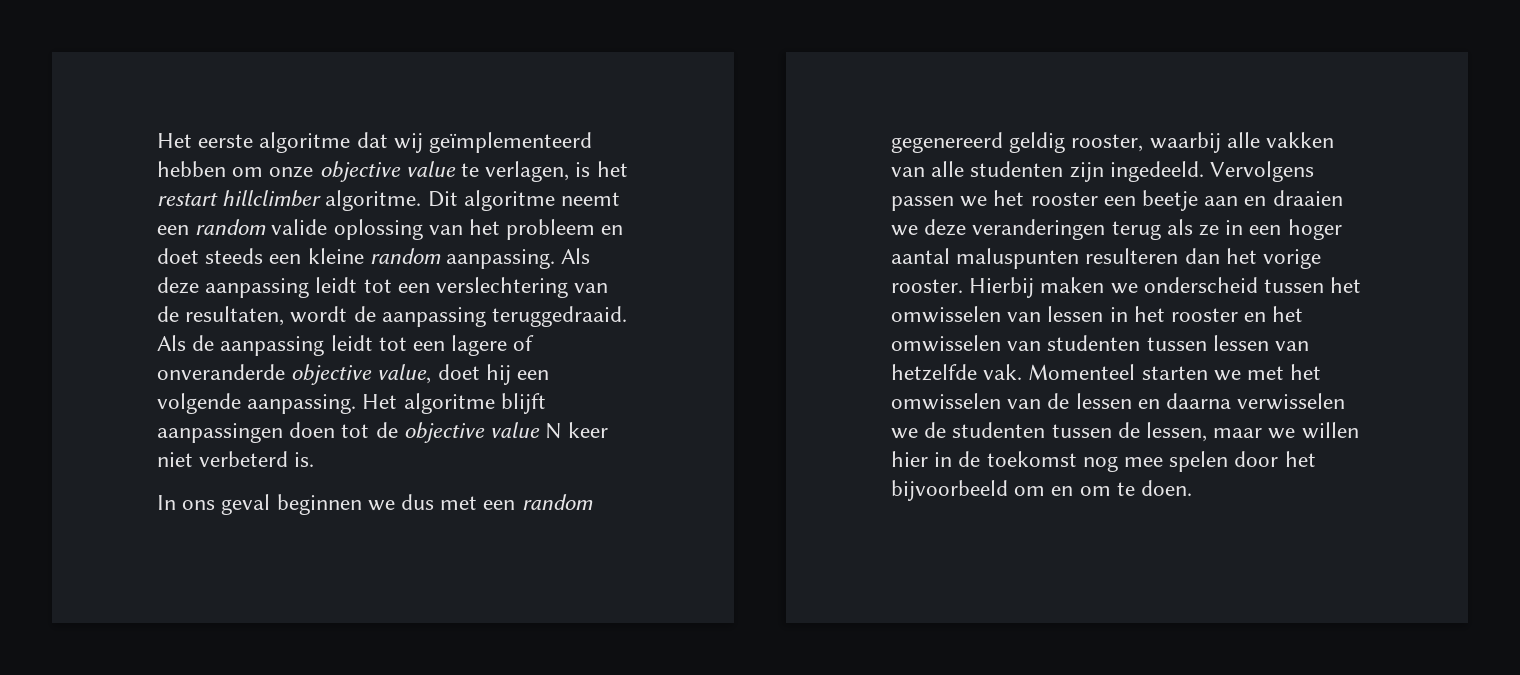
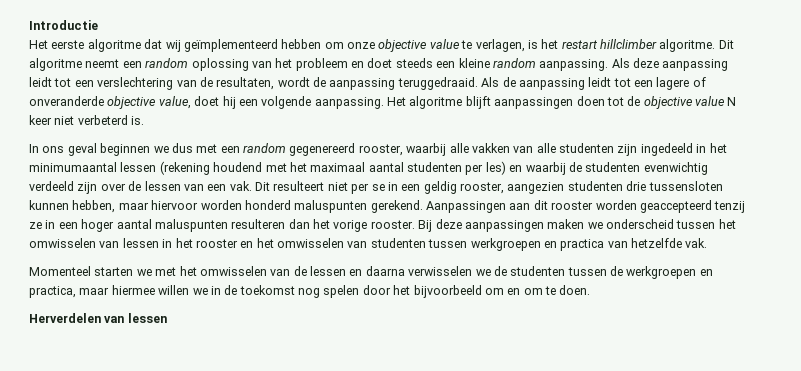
(157, 140) none -> [29,20,98,30] Introductie //
[271,219,328,235] valide -> (189, 63) none
[1009,132,1066,153] geldig -> (356, 149) none
[1109,161,1315,182] [891,190,1343,211] [891,219,1193,240] ingedeeld. Vervolgens passen we het rooster een beetje aan en draaien we deze veranderingen terug als -> [640,143,727,156] [29,161,708,175] [29,181,723,194] [29,200,746,213] ingedeeld in het minimumaantal lessen (rekening houdend met het maximaal aantal studenten per les) en waarbij de studenten evenwichtig verdeeld zijn over de lessen van een vak. Dit resulteert niet per se in een geldig rooster, aangezien studenten drie tussensloten kunnen hebben, maar hiervoor worden honderd maluspunten gerekend. Aanpassingen aan dit rooster worden geaccepteerd tenzij
[969,277,1035,298] Hierbij -> [418,219,544,232] Bij deze aanpassingen
[1212,335,1269,351] lessen -> [470,238,605,251] werkgroepen en practica
(1023, 372) none -> (708, 243) //
[1146,422,1359,442] [891,451,928,467] lessen, maar we willen hier -> [626,266,713,279] [29,285,208,298] werkgroepen en practica, maar hiermee willen we
[1124,457,1164,467] mee -> (320, 293) none
(1193, 488) none -> [29,313,167,323] // Herverdelen van lessen

